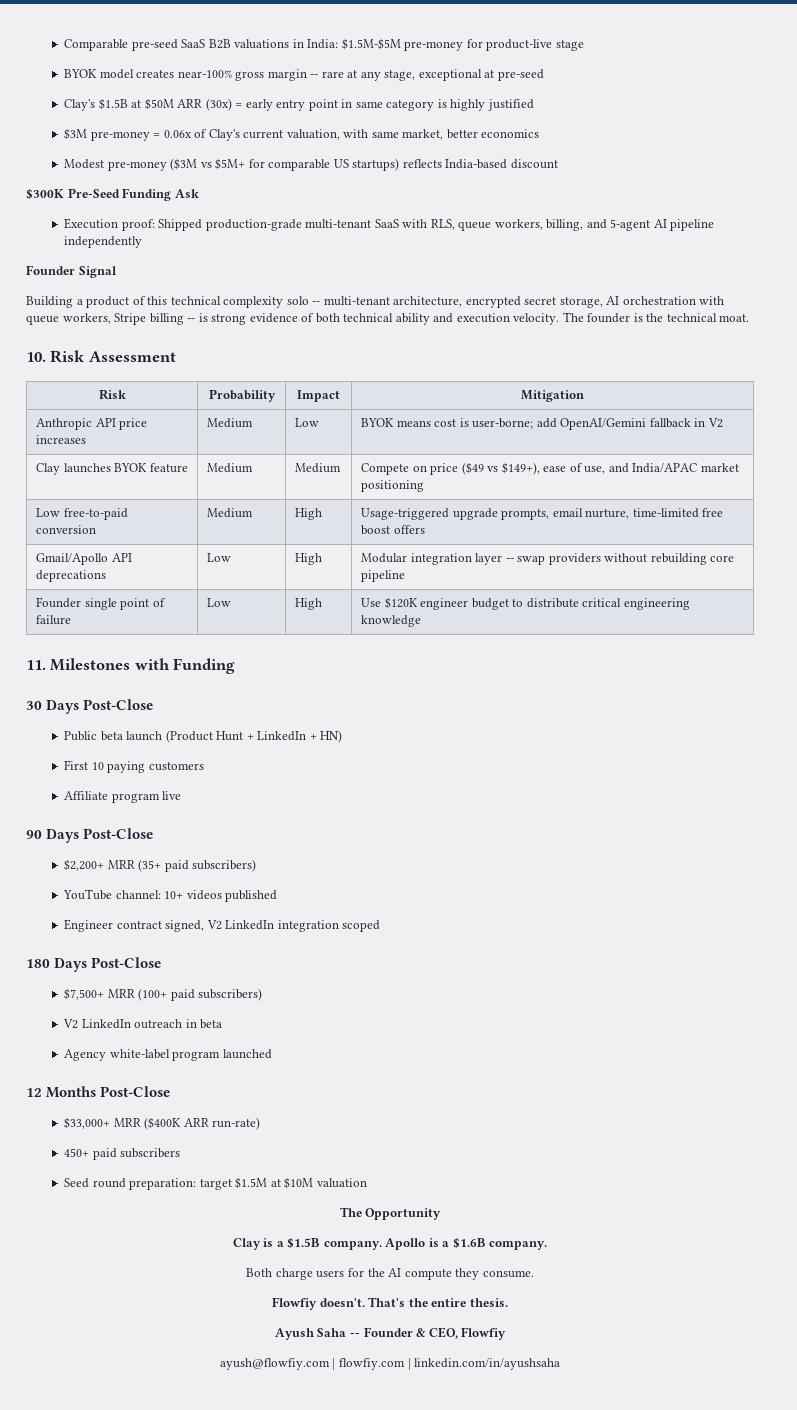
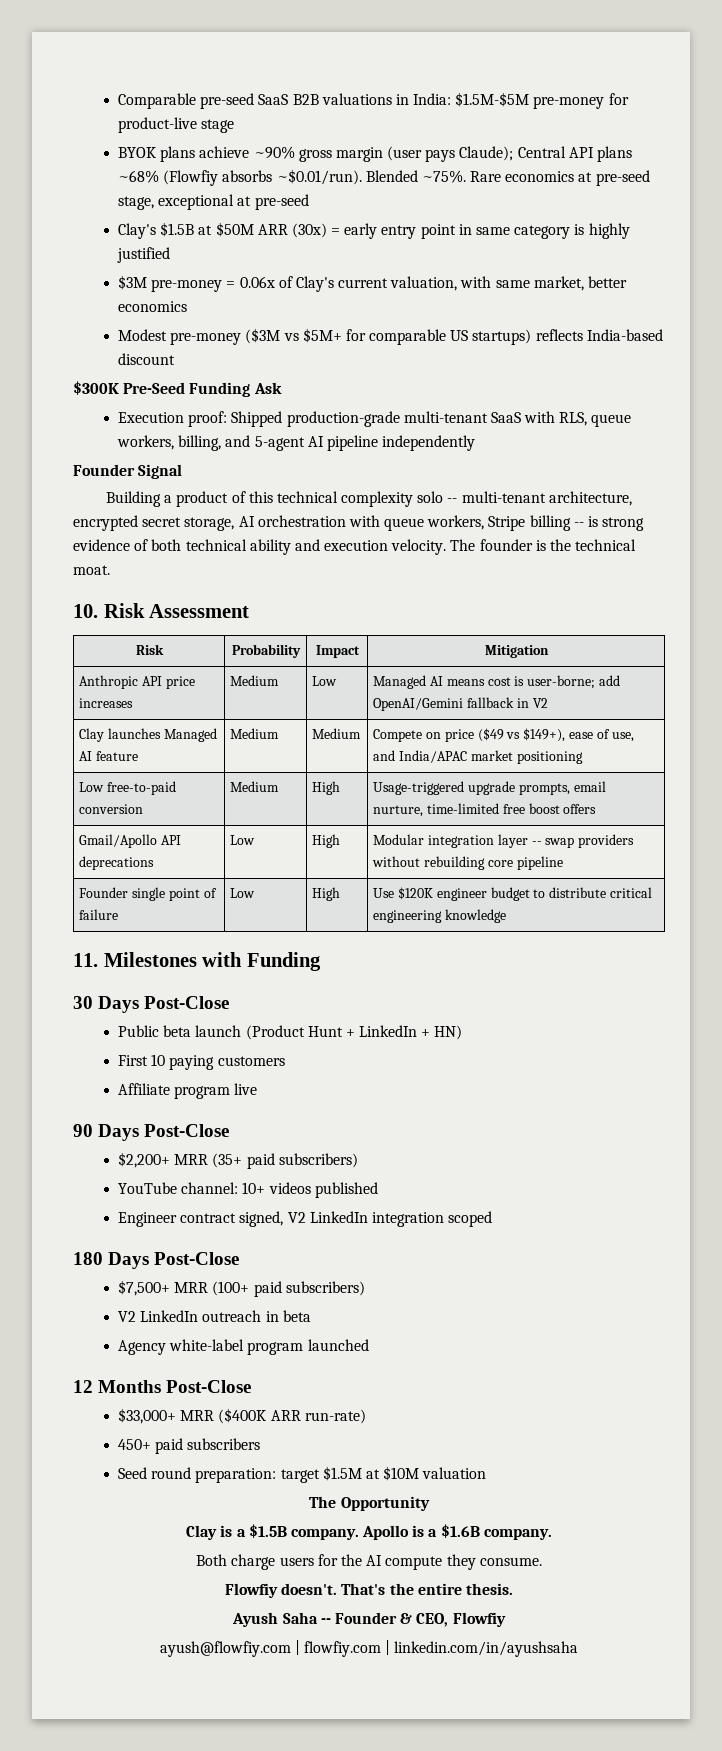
[99,69,381,81] model creates near-100% gross margin -- rare at any -> [160,146,633,162] [117,169,650,186] plans achieve ~90% gross margin (user pays Claude); Central API plans ~68% (Flowfiy absorbs ~$0.01/run). Blended ~75%. Rare economics at pre-seed
[361,418,395,427] BYOK -> [373,675,444,689] Managed AI
[114,463,148,472] BYOK -> [163,728,217,742] [79,751,93,761] Managed AI

